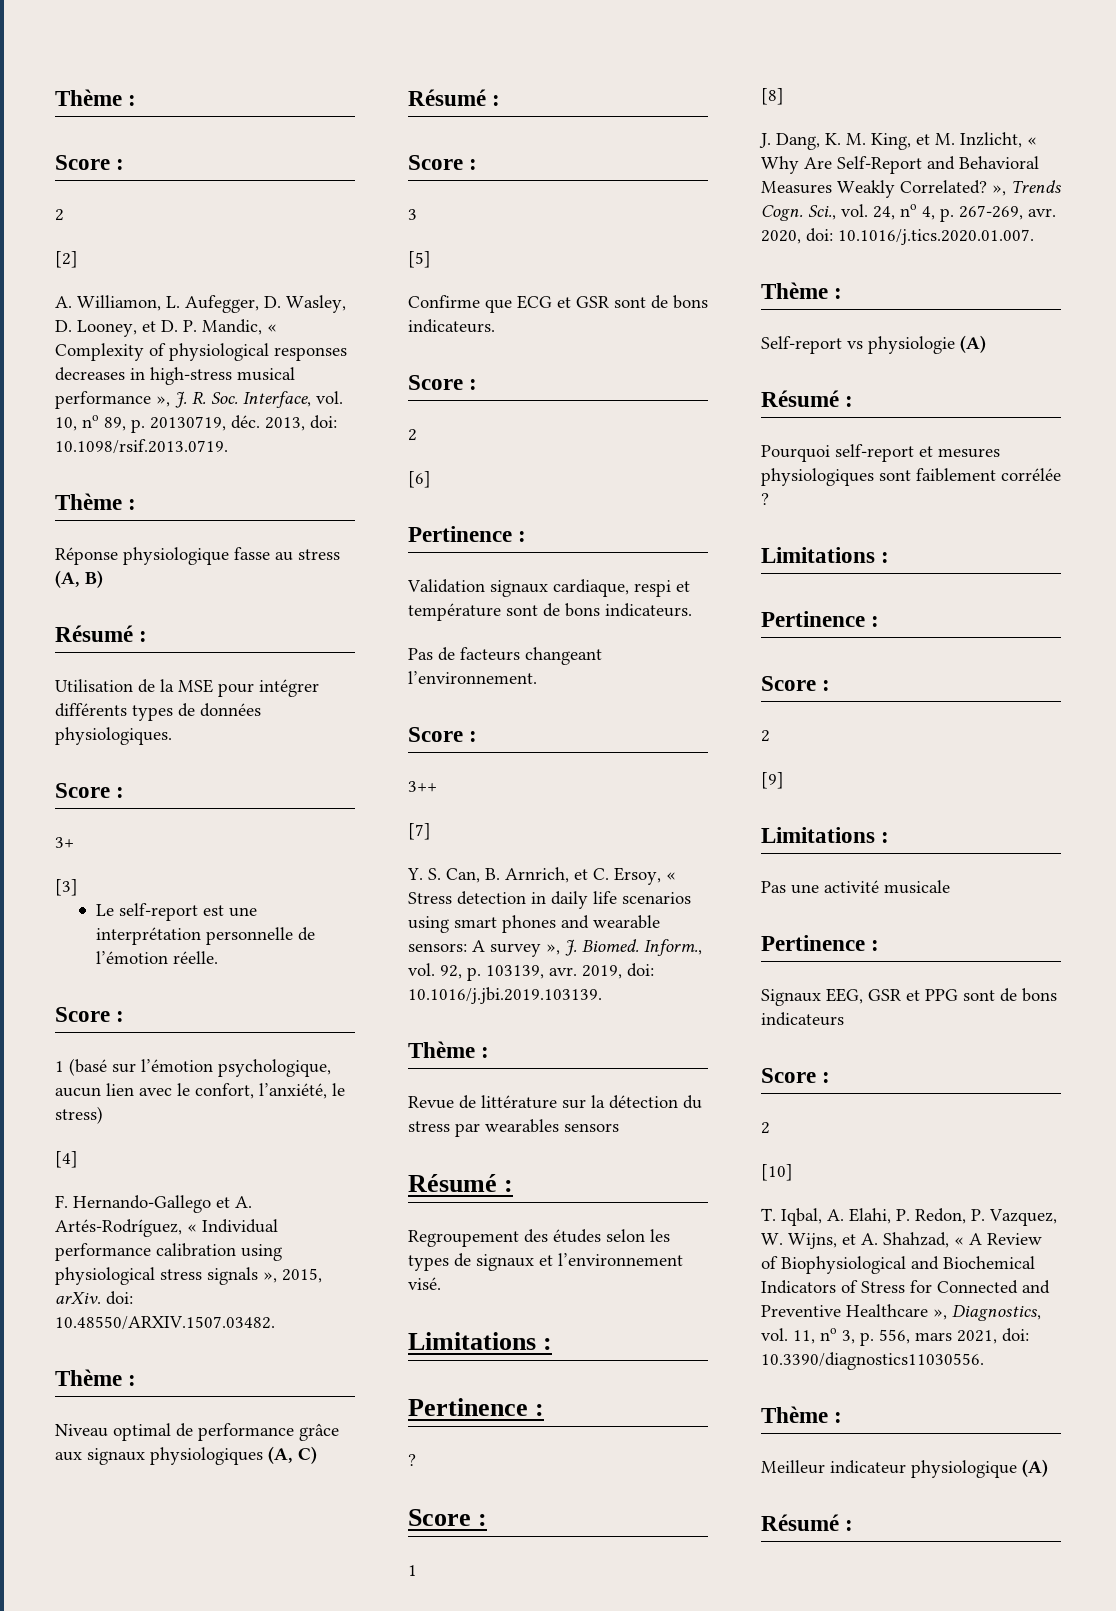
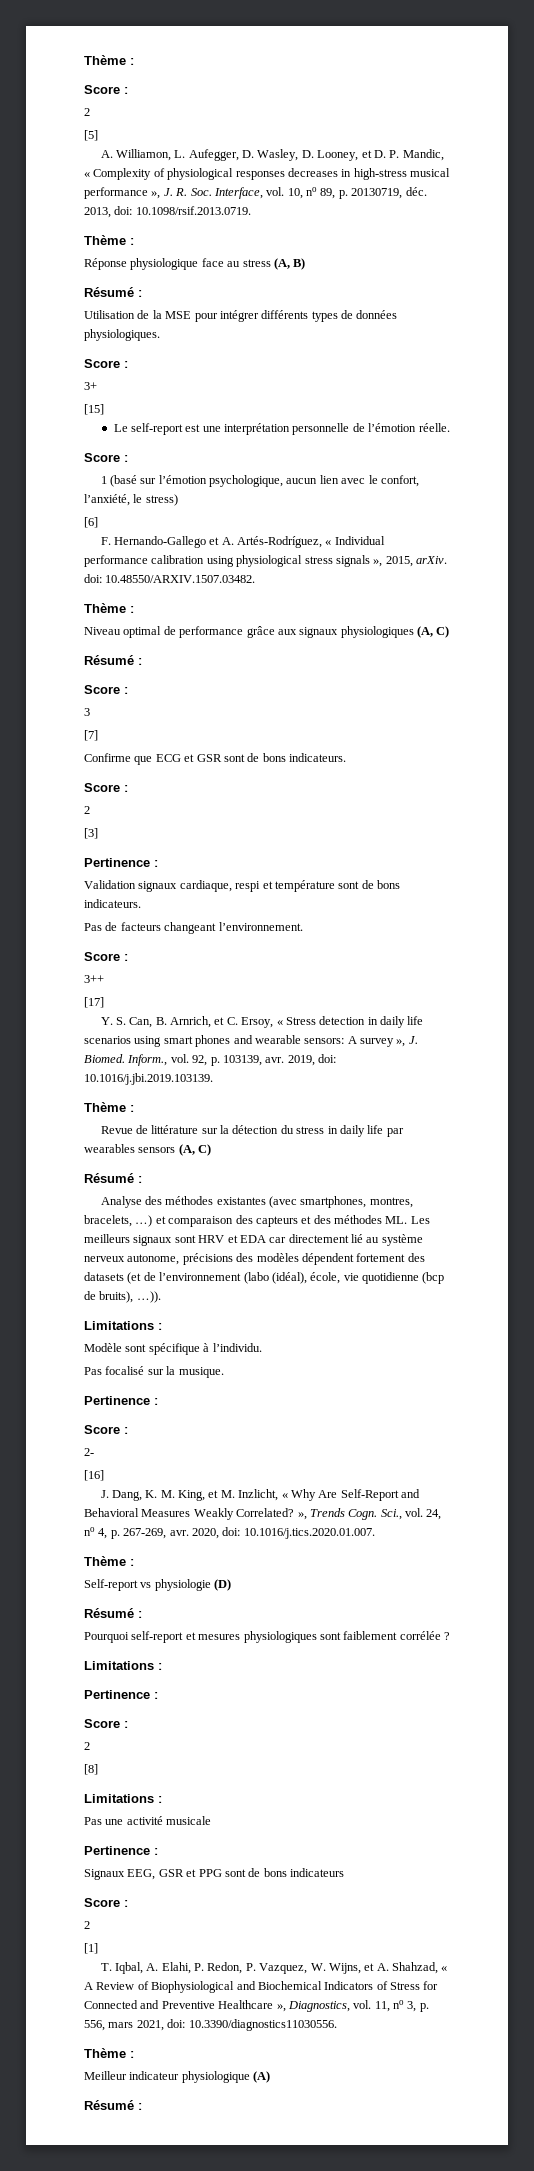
[55,251,78,268] [2] -> [84,130,98,141] [5]
[234,547,270,560] fasse -> [201,258,224,267] face
[55,879,78,896] [3] -> [84,404,104,415] [15]
[55,1151,78,1168] [4] -> [84,517,98,528] [6]
[408,251,431,268] [5] -> [84,730,98,741] [7]
[408,471,431,488] [6] -> [84,828,98,839] [3]
[408,823,431,840] [7] -> [84,997,104,1008] [17]
(450, 1126) none -> [327,1125,384,1137] in daily life
[408,1174,514,1192] [408,1229,670,1247] [408,1253,683,1271] [408,1277,441,1290] [408,1332,553,1350] [408,1398,545,1416] [408,1454,416,1466] [408,1509,488,1526] [408,1565,417,1576] [761,88,784,105] // Résumé : // Regroupement des études selon les types de signaux et l’environnement visé. // Limitations : // Pertinence : // ? // Score : // 1 // [8] -> [178,1144,212,1156] [84,1173,142,1183] [100,1196,413,1208] [84,1215,430,1227] [84,1234,423,1246] [84,1253,425,1265] [84,1272,445,1284] [84,1291,161,1303] [84,1321,162,1330] [84,1343,262,1355] [84,1366,224,1378] [84,1396,158,1405] [84,1425,128,1434] [84,1448,94,1456] [84,1470,104,1481] (A, C) // Résumé : // Analyse des méthodes existantes (avec smartphones, montres, bracelets, …) et comparaison des capteurs et des méthodes ML. Les meilleurs signaux sont HRV et EDA car directement lié au système nerveux autonome, précisions des modèles dépendent fortement des datasets (et de l’environnement (labo (idéal), école, vie quotidienne (bcp de bruits), …)). // Limitations : // Modèle sont spécifique à l’individu. // Pas focalisé sur la musique. // Pertinence : // Score : // 2- // [16]
[960,335,986,353] (A) -> [214,1579,232,1591] (D)
[761,772,784,789] [9] -> [84,1764,98,1775] [8]
[761,1164,793,1181] [10] -> [84,1943,98,1954] [1]

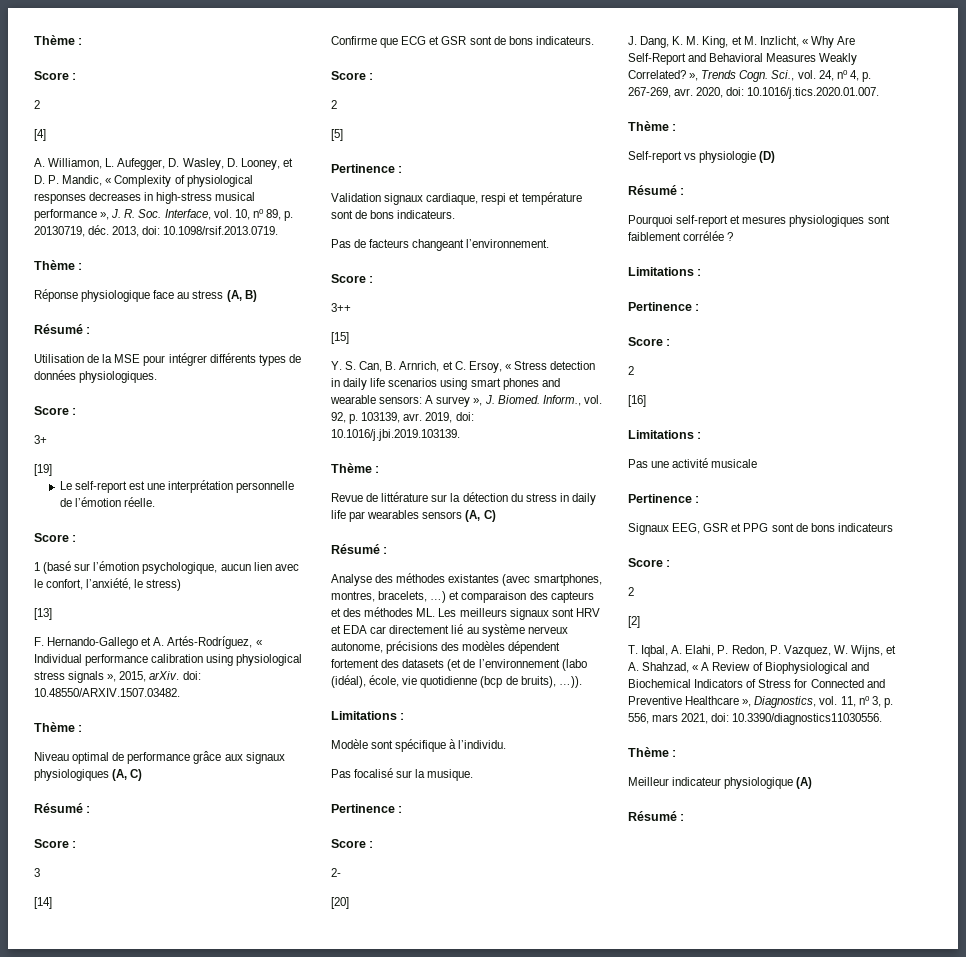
[84,130,98,141] [5] -> [34,129,46,141] [4]
[84,404,104,415] [15] -> [34,464,52,476] [19]
[84,517,98,528] [6] -> [34,608,52,620] [13]
[84,730,98,741] [7] -> [34,897,52,909] [14]
[84,828,98,839] [3] -> [331,129,343,141] [5]
[84,997,104,1008] [17] -> [331,332,349,344] [15]
[84,1470,104,1481] [16] -> [331,897,349,909] [20]
[84,1764,98,1775] [8] -> [628,395,646,407] [16]
[84,1943,98,1954] [1] -> [628,616,640,628] [2]

